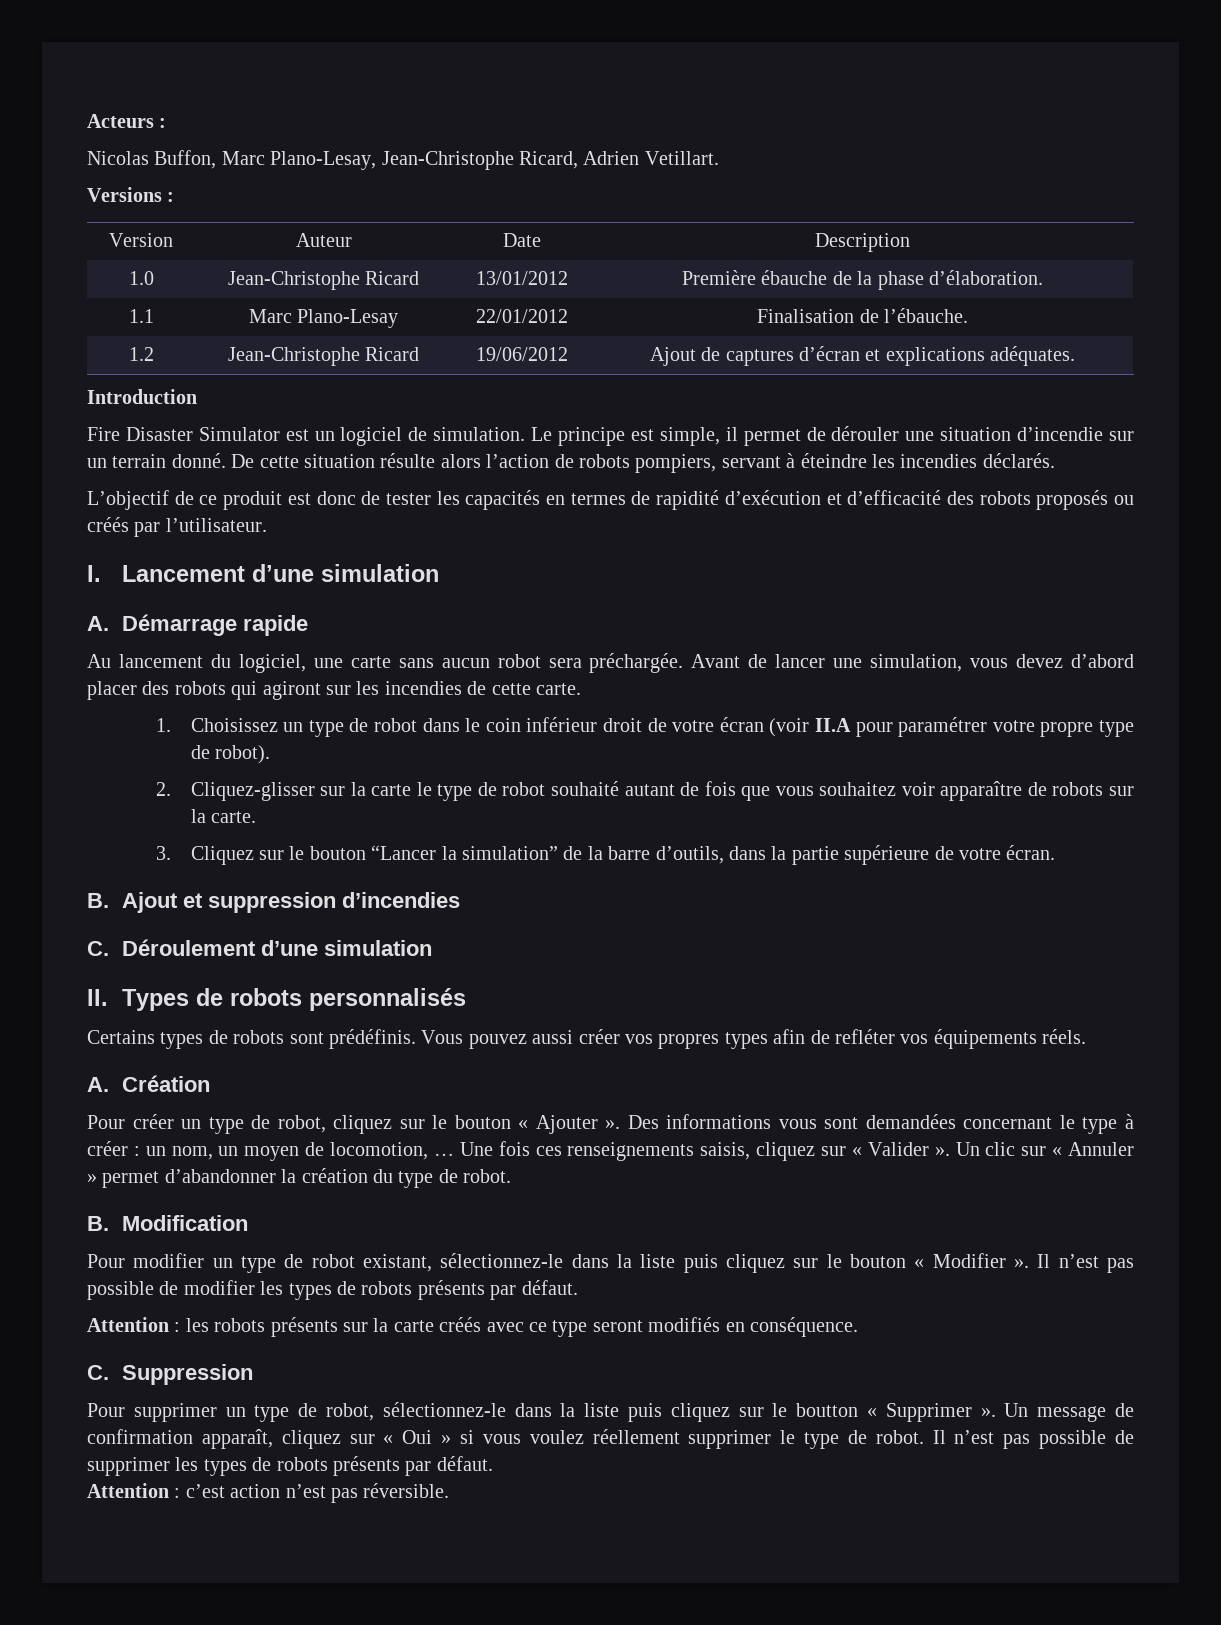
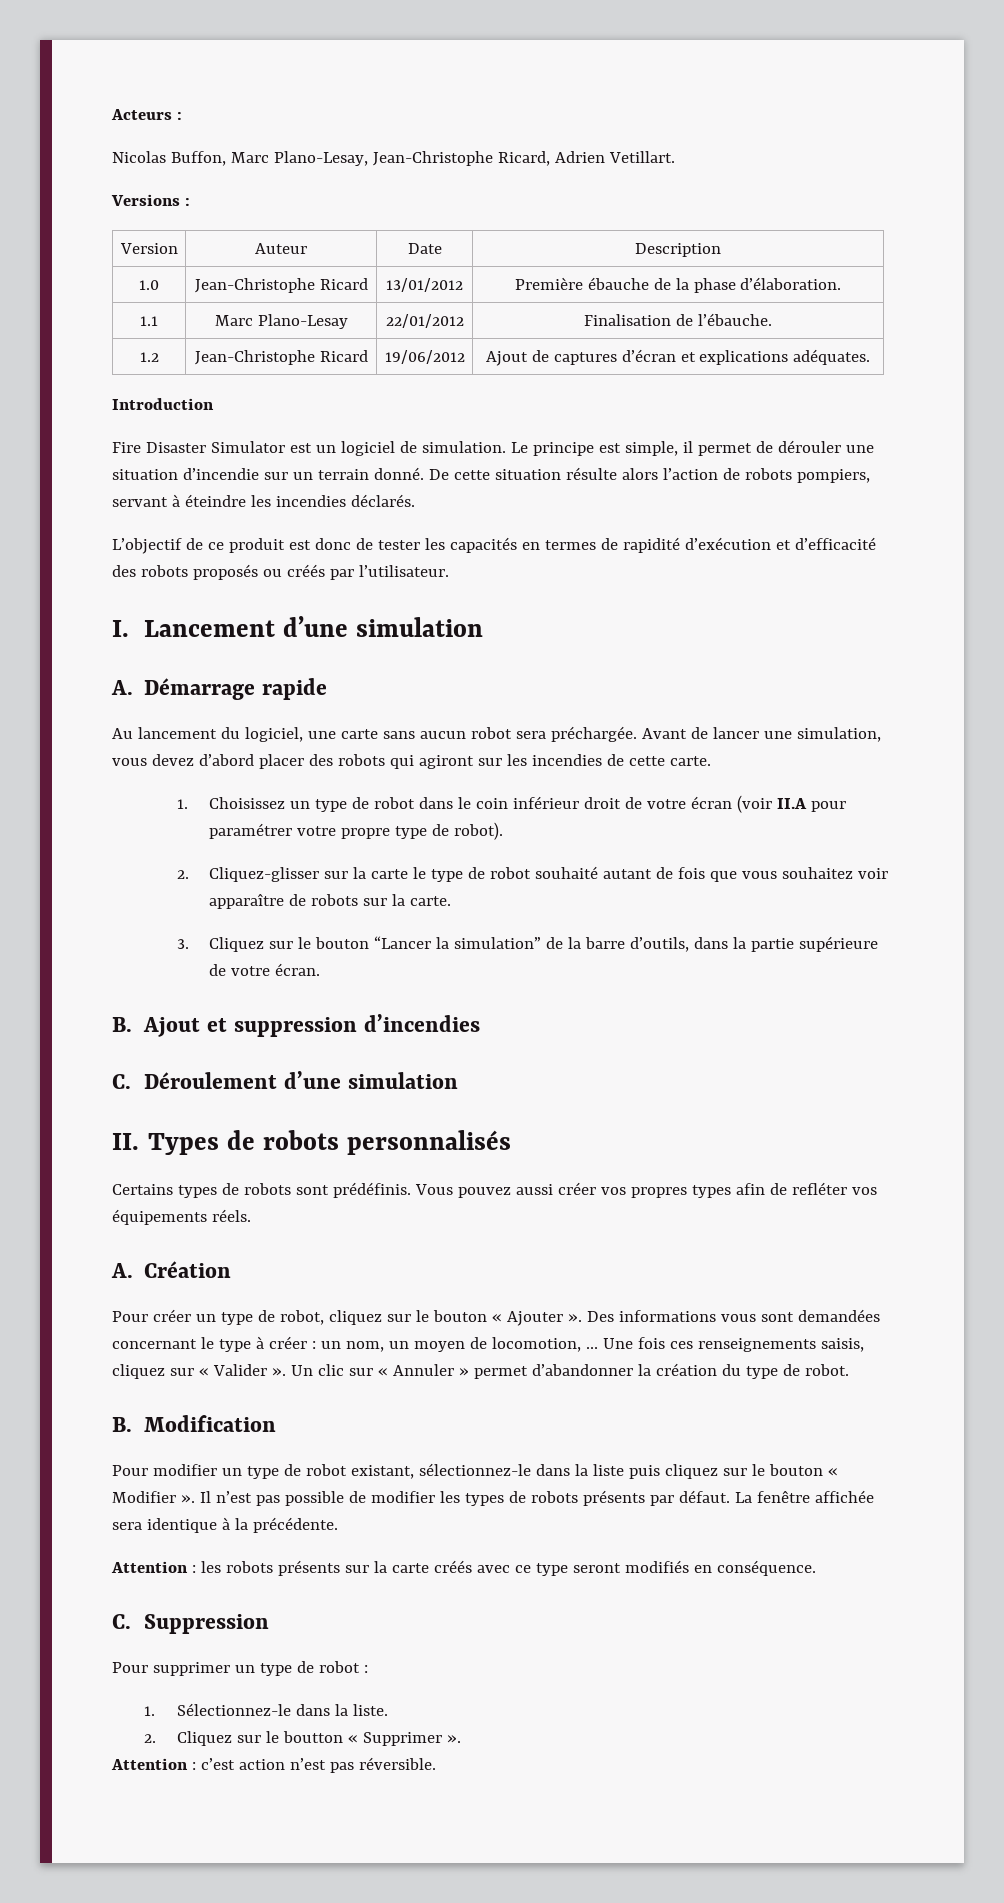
(578, 1287) none -> [734,1490,874,1503] [112,1517,338,1533] La fenêtre affichée sera identique à la précédente.
[326,1402,730,1422] robot, sélectionnez-le dans la liste puis cliquez -> [318,1661,368,1673] [144,1703,388,1716] [144,1731,232,1746] robot : // 1. Sélectionnez-le dans la liste. // 2. Cliquez
[1004,1403,1134,1422] [87,1429,1135,1449] [87,1456,493,1476] Un message de confirmation apparaît, cliquez sur « Oui » si vous voulez réellement supprimer le type de robot. Il n’est pas possible de supprimer les types de robots présents par défaut. -> (461, 1739) none

